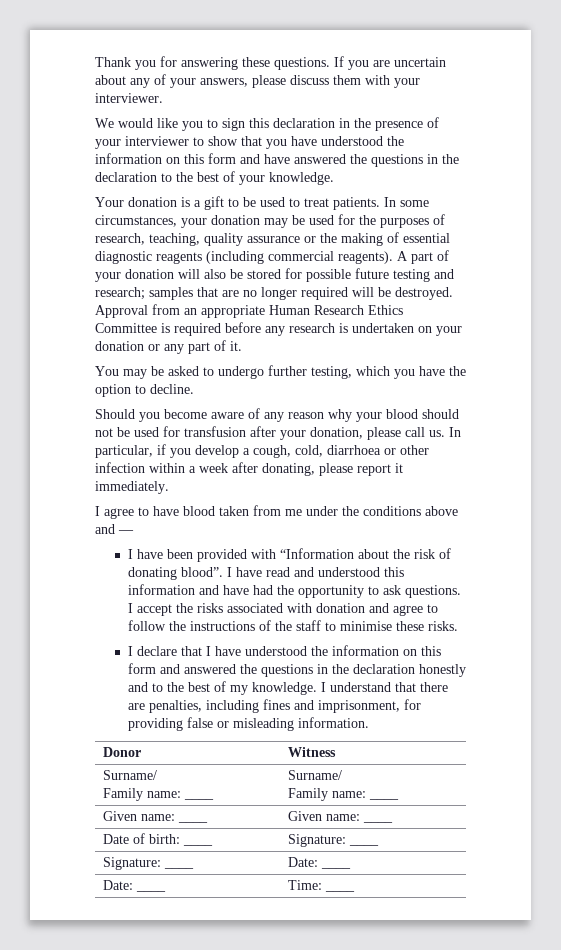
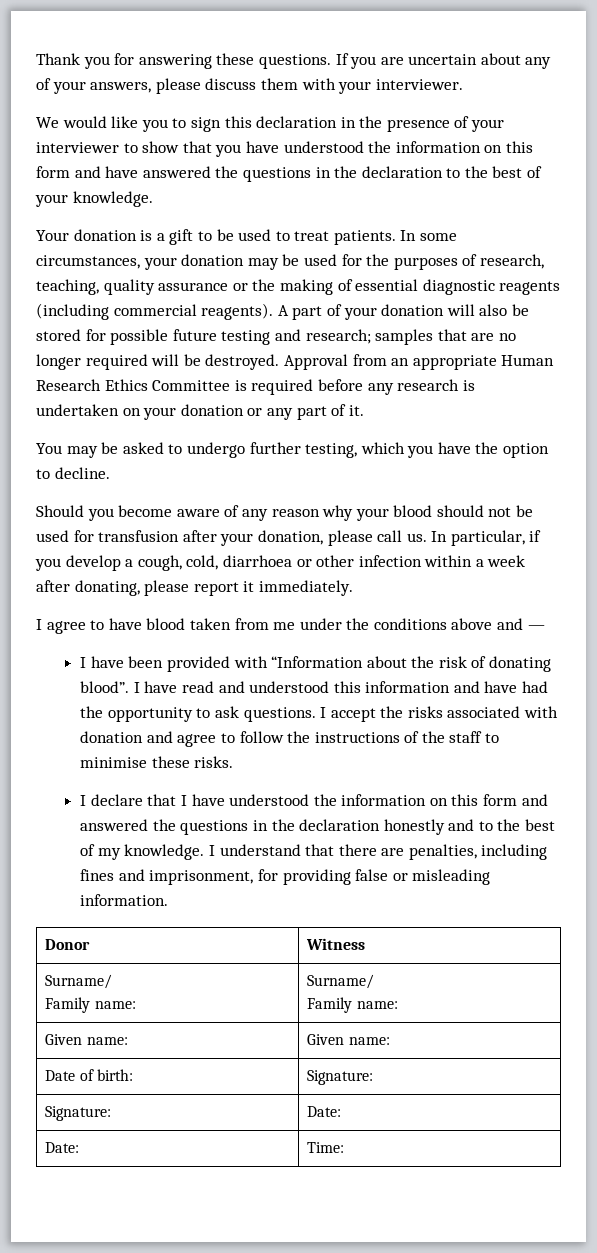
[184,798,215,800] [288,770,343,780] [288,788,367,801] [369,798,400,800] [103,811,176,821] [178,821,209,823] [288,811,361,821] [363,821,394,823] ____ | Surname/ // Family name: ____ // Given name: ____ | Given name: ____ -> [307,974,375,989] [307,997,398,1013] [45,1034,128,1045] [307,1034,390,1045] | Surname/ // Family name: // Given name: | Given name:
[183,844,214,846] [288,834,380,847] [103,857,195,870] [288,857,319,867] [321,867,352,869] [103,880,134,890] [136,890,167,892] ____ | Signature: ____ // Signature: ____ | Date: ____ // Date: ____ -> [307,1070,374,1085] [45,1106,112,1121] [307,1106,342,1117] [45,1142,80,1153] | Signature: // Signature: | Date: // Date:
[325,890,356,892] ____ -> (345, 1147) none

